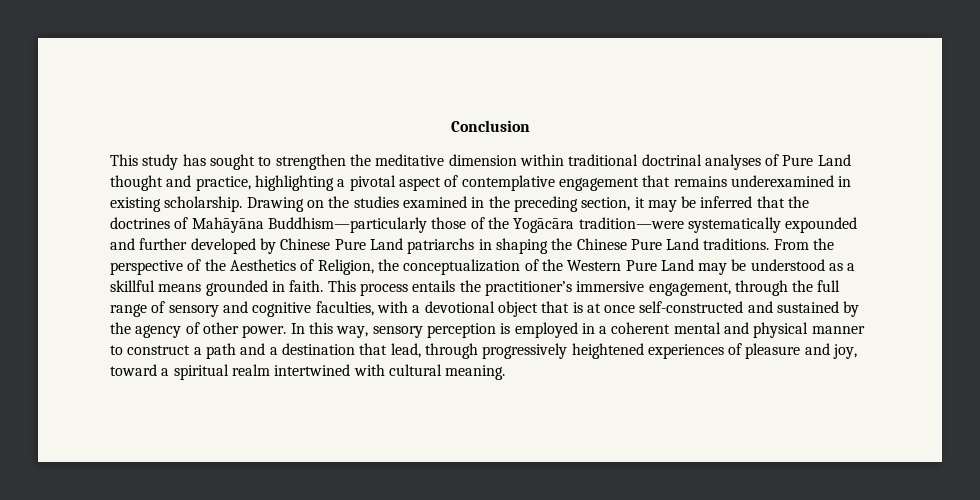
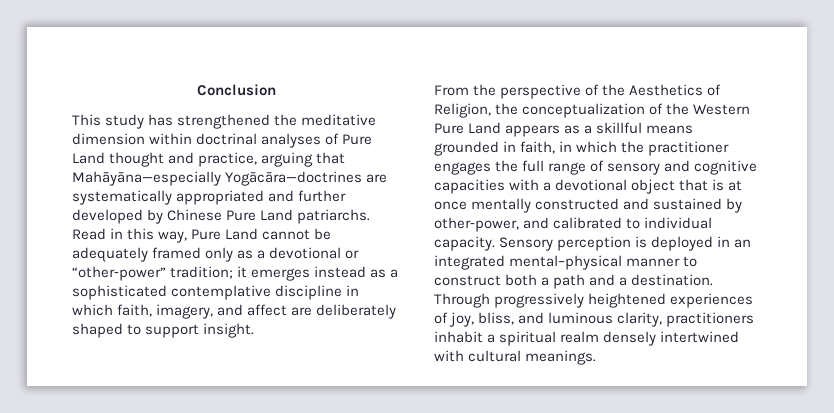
[209,154,346,170] sought to strengthen -> [177,114,271,129] strengthened
[568,154,639,166] traditional -> (193, 139) none
[254,175,852,191] [110,196,810,212] [110,217,858,233] highlighting a pivotal aspect of contemplative engagement that remains underexamined in existing scholarship. Drawing on the studies examined in the preceding section, it may be inferred that the doctrines of Mahāyāna Buddhism—particularly those of the Yogācāra tradition—were systematically expounded -> [261,152,346,167] [72,171,388,186] [72,190,265,205] arguing that Mahāyāna—especially Yogācāra—doctrines are systematically appropriated
[407,238,770,254] patriarchs in shaping the Chinese Pure Land traditions. -> [297,209,371,224] [72,228,332,243] [72,247,360,262] [72,266,399,281] [72,285,360,300] [72,304,397,319] [72,323,255,338] patriarchs. Read in this way, Pure Land cannot be adequately framed only as a devotional or “other‑power” tradition; it emerges instead as a sophisticated contemplative discipline in which faith, imagery, and affect are deliberately shaped to support insight. //
[698,259,825,275] may be understood -> [505,125,561,137] appears
[289,280,788,296] faith. This process entails the practitioner’s immersive engagement, through -> [520,141,730,156] [434,162,491,175] faith, in which the practitioner engages
[315,301,374,316] faculties, -> [434,179,505,194] capacities
[639,301,744,313] self-constructed -> [471,198,620,213] mentally constructed
[110,322,809,338] the agency of other power. In this way, sensory perception is employed in a coherent mental and physical -> [434,217,713,232] [434,236,752,251] [434,255,623,270] other‑power, and calibrated to individual capacity. Sensory perception is deployed in an integrated mental–physical
(191, 350) none -> [505,274,538,286] both
[281,343,858,359] [110,364,157,376] destination that lead, through progressively heightened experiences of pleasure and joy, toward -> [631,274,714,286] [434,293,754,308] [434,312,755,327] [434,331,483,343] destination. Through progressively heightened experiences of joy, bliss, and luminous clarity, practitioners inhabit
(270, 370) none -> [603,331,657,346] densely
[445,365,506,380] meaning. -> [525,350,597,365] meanings.

